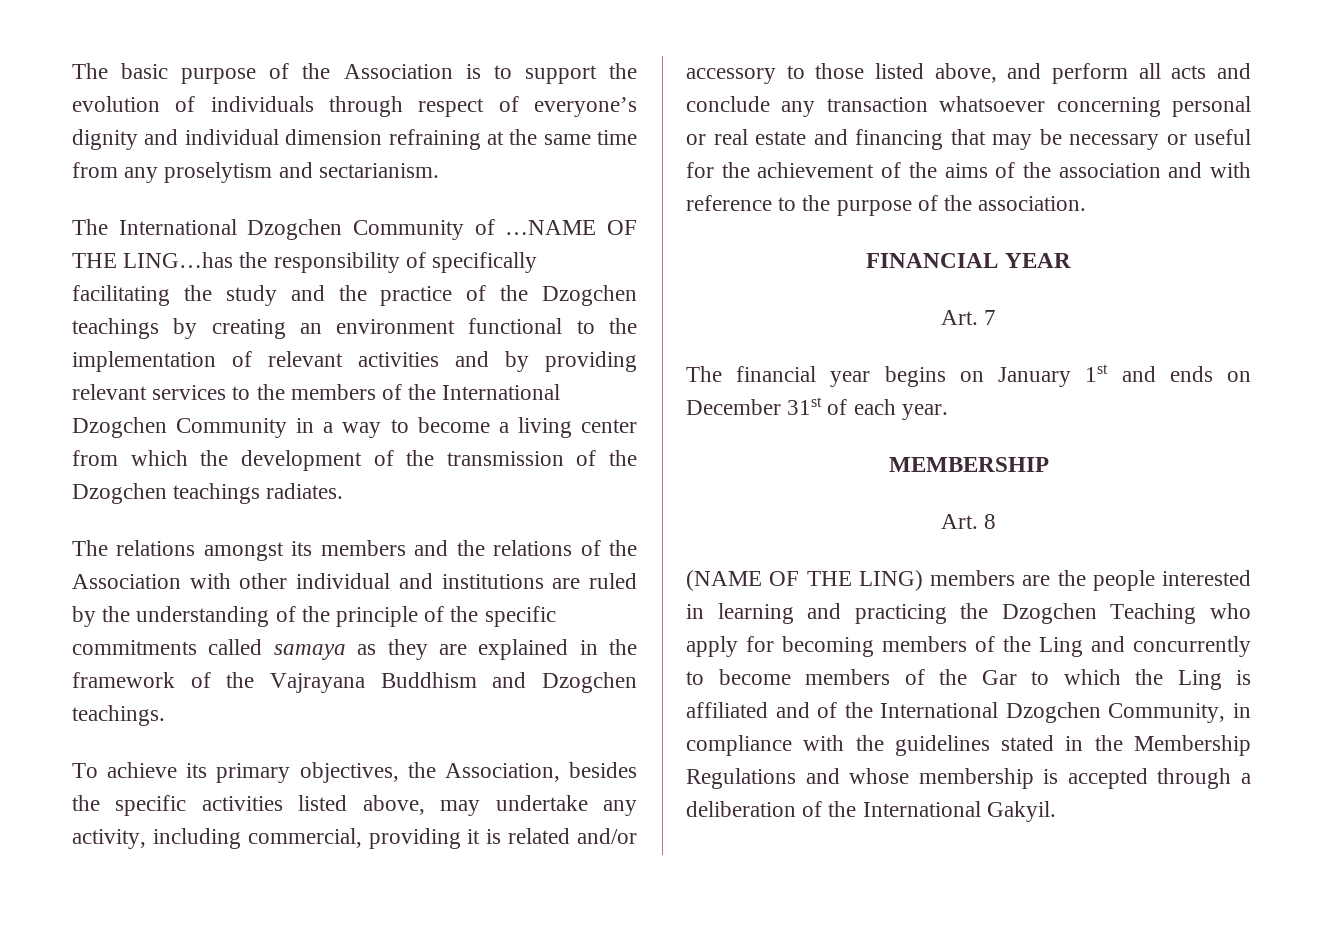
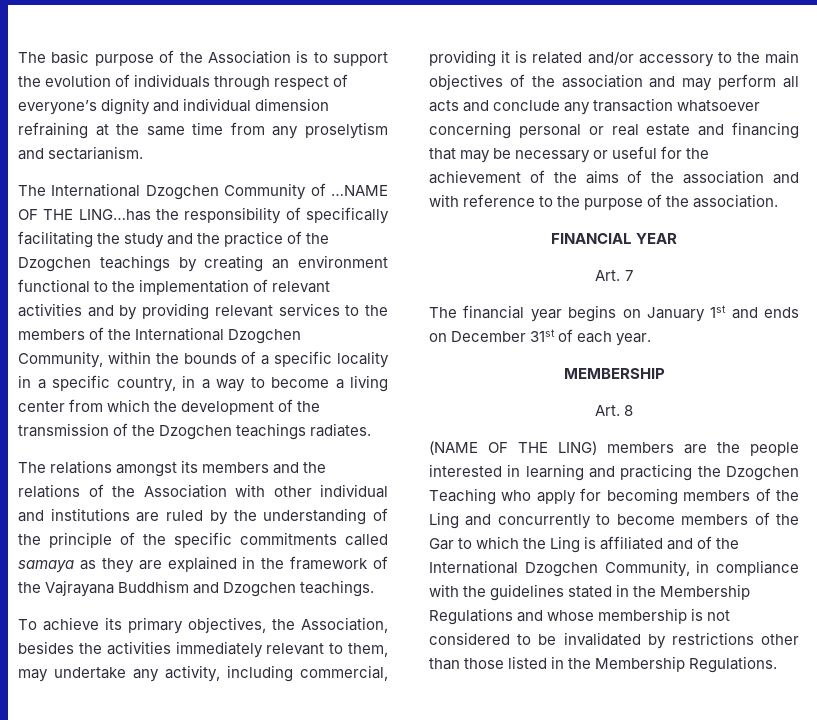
[176,418,288,438] Community -> [18,351,390,368] [18,375,176,392] Community, within the bounds of a specific locality in a specific country,
[115,795,425,816] specific activities listed above, -> [106,641,388,658] activities immediately relevant to them,
[815,63,1042,83] those listed above, and -> [736,50,799,64] [429,74,713,91] the main objectives of the association and may
[1067,768,1251,789] [686,801,1056,822] accepted through a deliberation of the International Gakyil. -> [707,610,731,621] [429,632,799,649] [429,656,778,673] not considered to be invalidated by restrictions other than those listed in the Membership Regulations.

